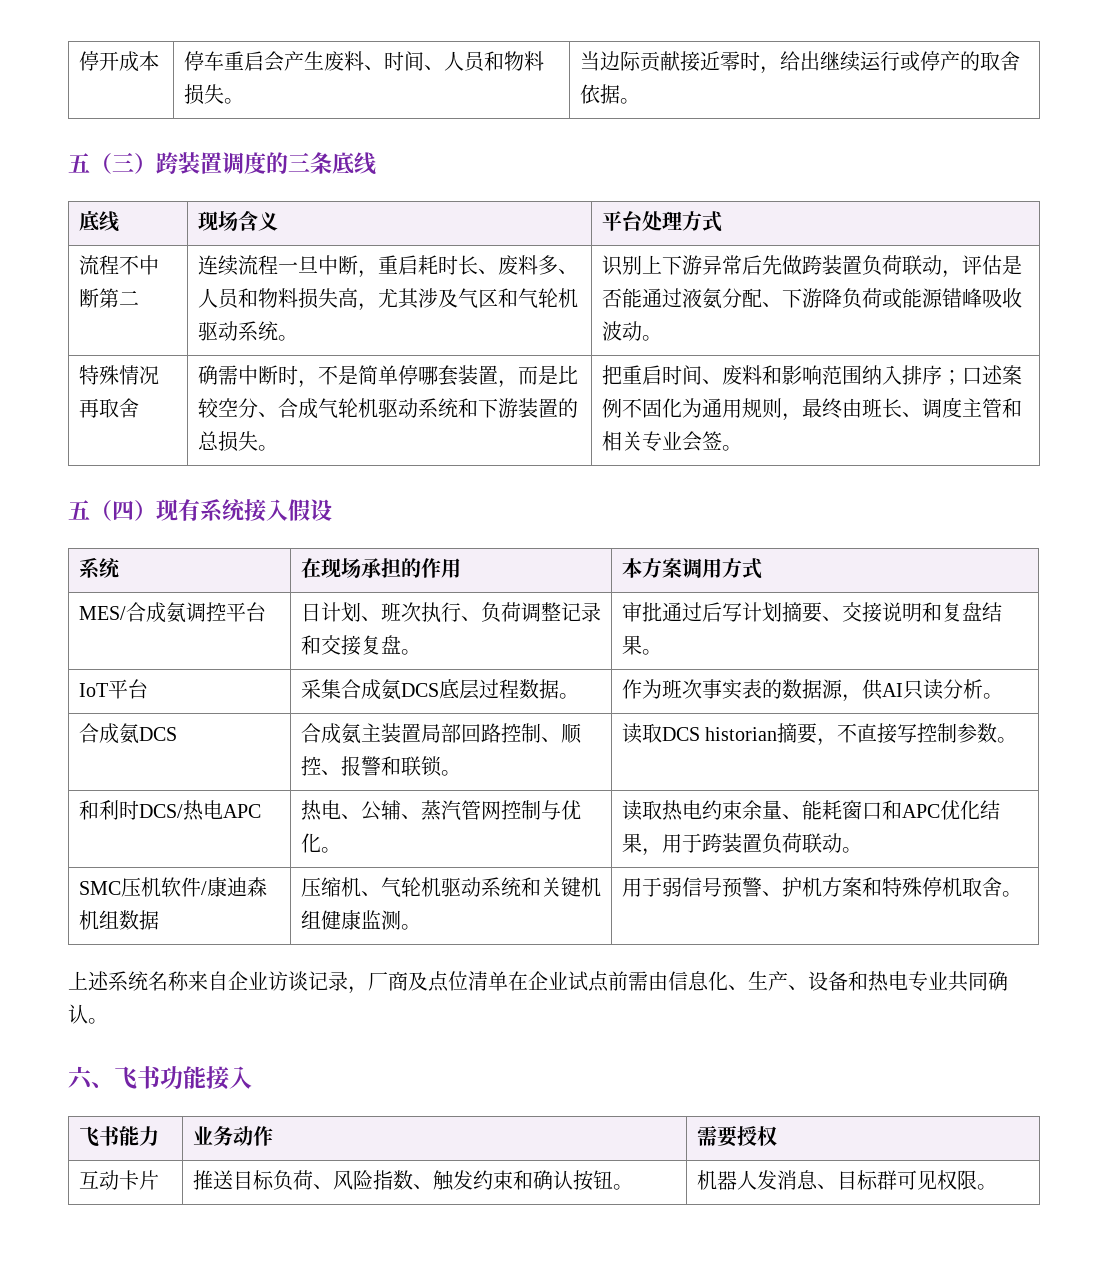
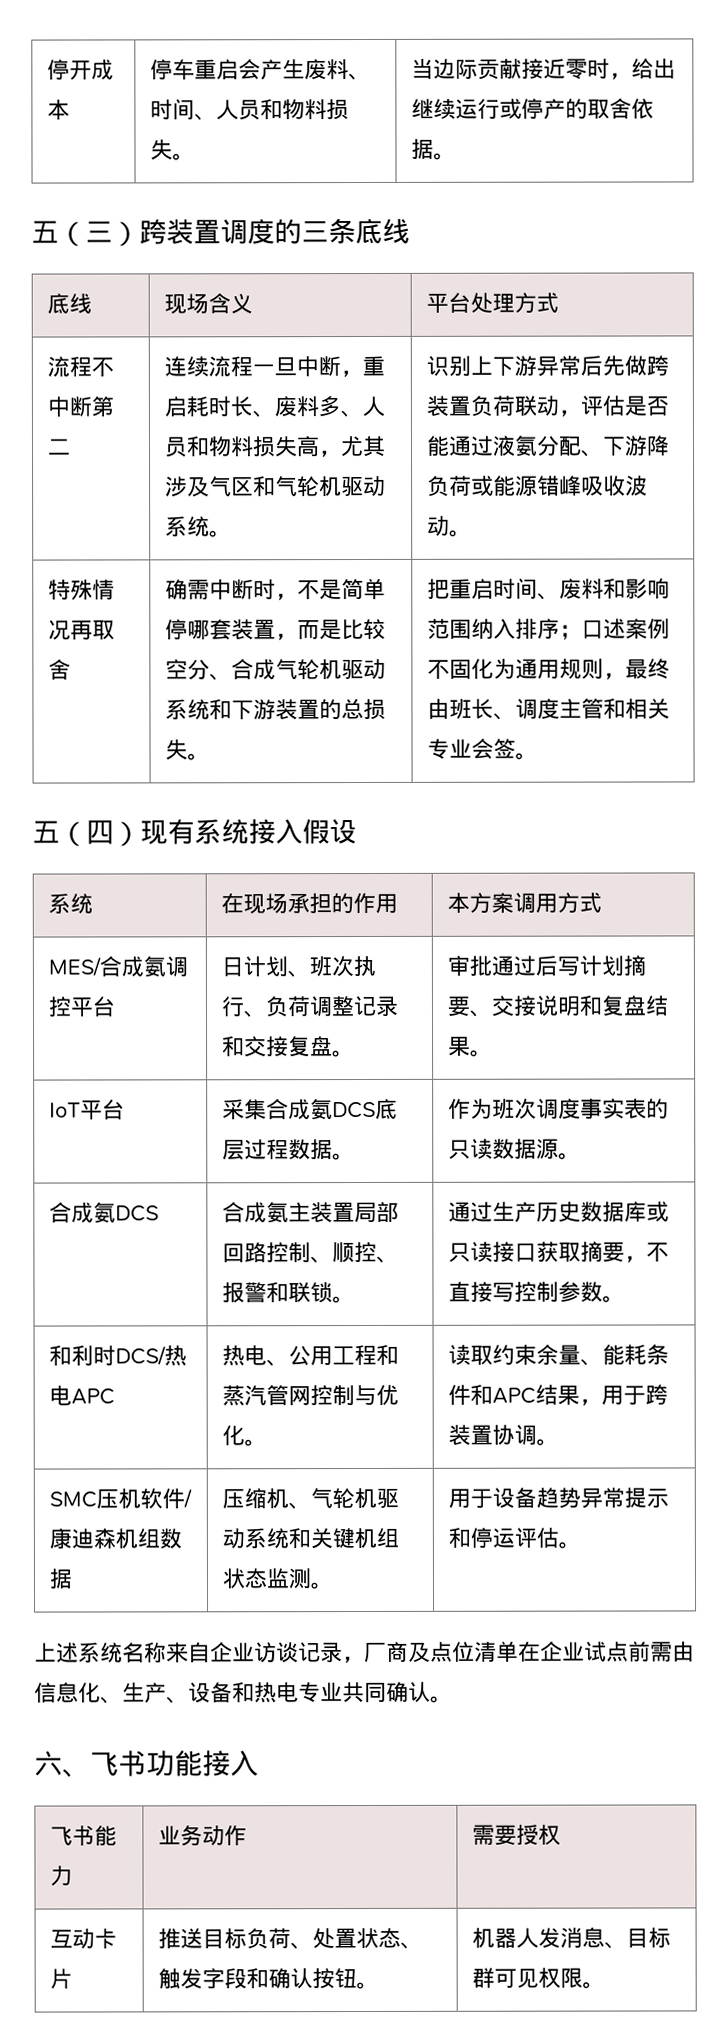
(702, 689) none -> [535,1098,581,1120] 调度
[781,679,983,702] 数据源，供AI只读分析 -> [447,1138,559,1160] 只读数据源
[621,723,778,744] 读取DCS historian -> [447,1201,669,1223] [447,1241,581,1263] 通过生产历史数据库或只读接口获取
[380,800,421,820] 辅、 -> [309,1344,399,1366] 用工程和
[661,800,702,821] 热电 -> (493, 1354) none
[841,800,980,820] 窗口和APC优化 -> [645,1344,669,1365] [447,1384,536,1405] 条件和APC
[761,833,842,854] 负荷联动 -> [491,1424,537,1446] 协调
[320,910,361,930] 健康 -> [221,1568,267,1590] 状态
[661,877,1002,898] 弱信号预警、护机方案和特殊停机取舍 -> [491,1487,669,1509] [447,1527,559,1548] 设备趋势异常提示和停运评估
[332,1170,513,1191] 风险指数、触发约束 -> [311,1927,423,1950] [157,1968,247,1990] 处置状态、触发字段

